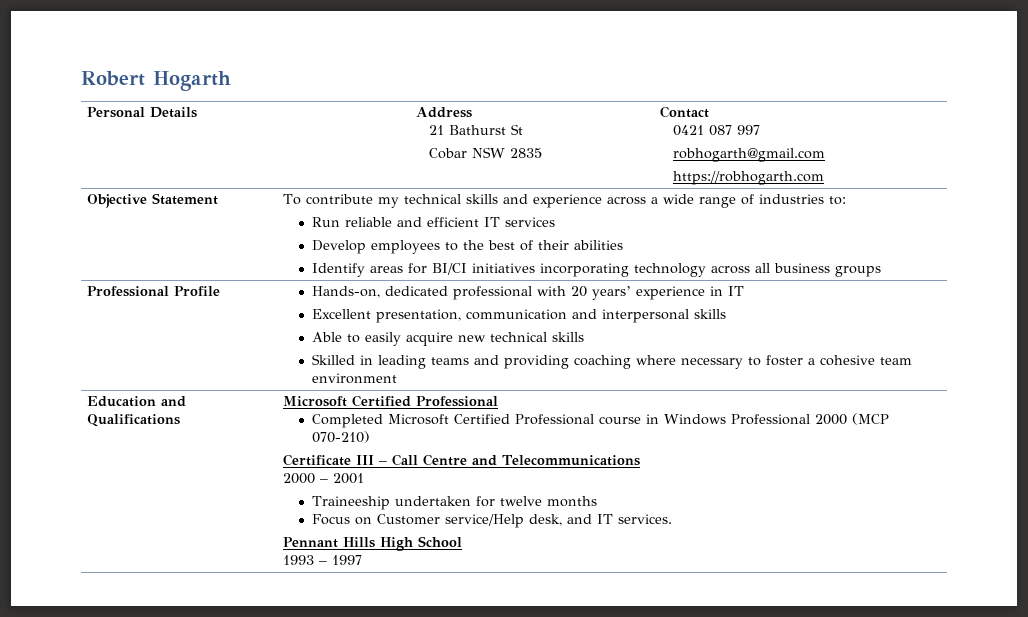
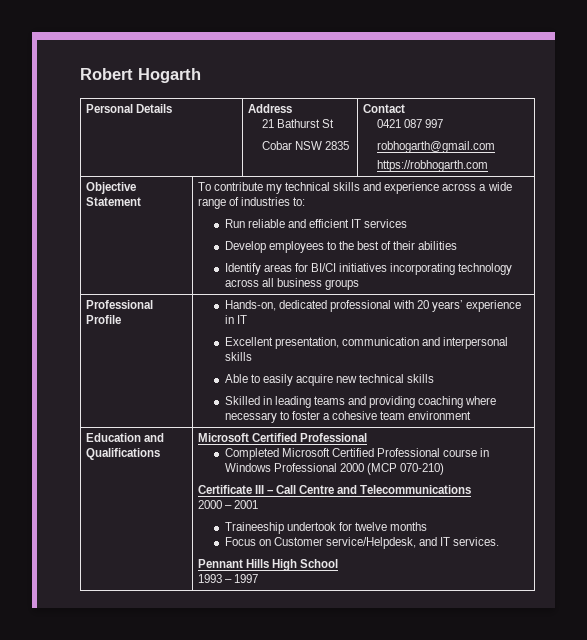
[395,496,472,506] undertaken -> [286,522,336,531] undertook
[445,514,563,528] service/Help desk, -> [325,537,416,549] service/Helpdesk,

